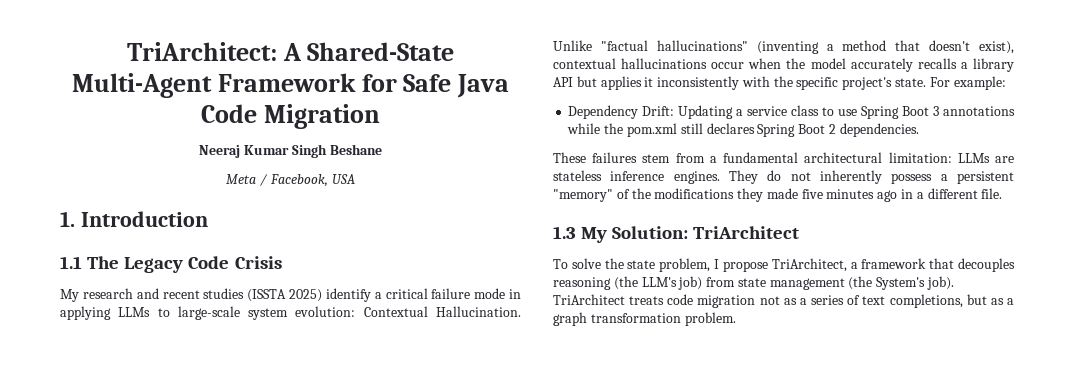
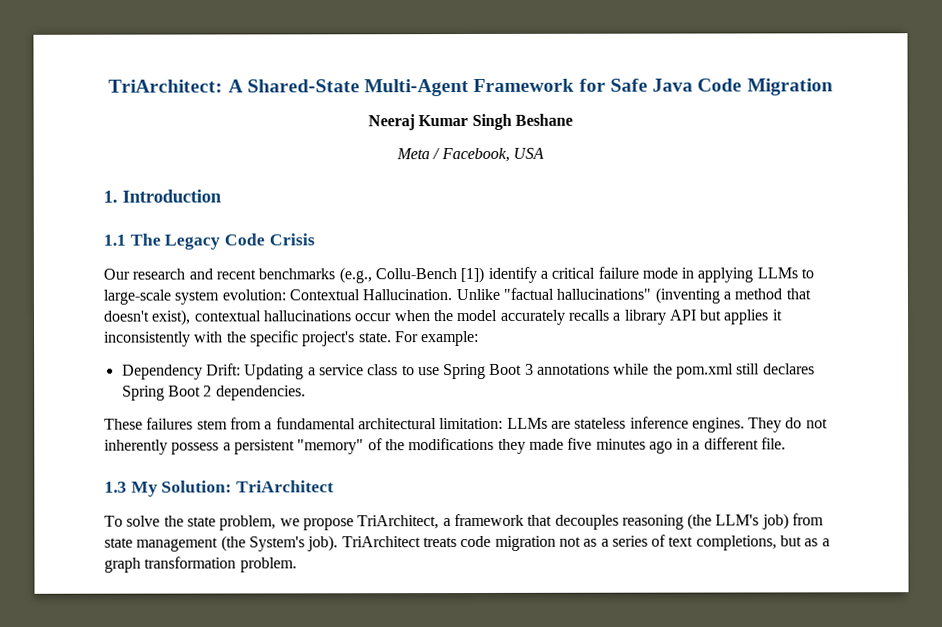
[60,289,79,302] My -> [103,268,130,280] Our
[203,288,322,302] studies (ISSTA 2025) -> [258,266,485,284] benchmarks (e.g., Collu-Bench [1])
[714,259,720,269] I -> [279,518,300,527] we

